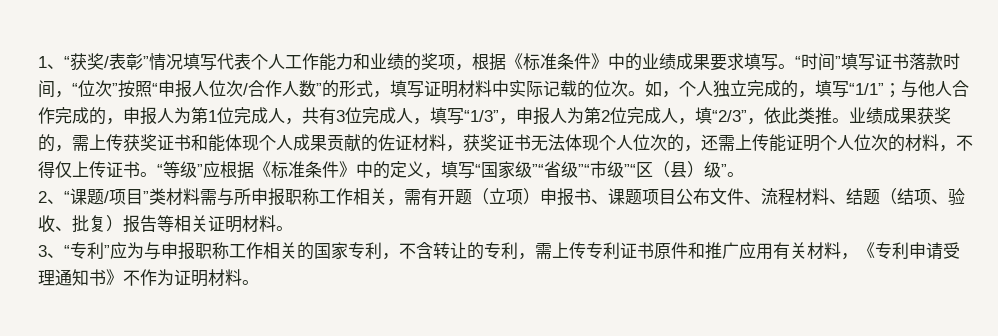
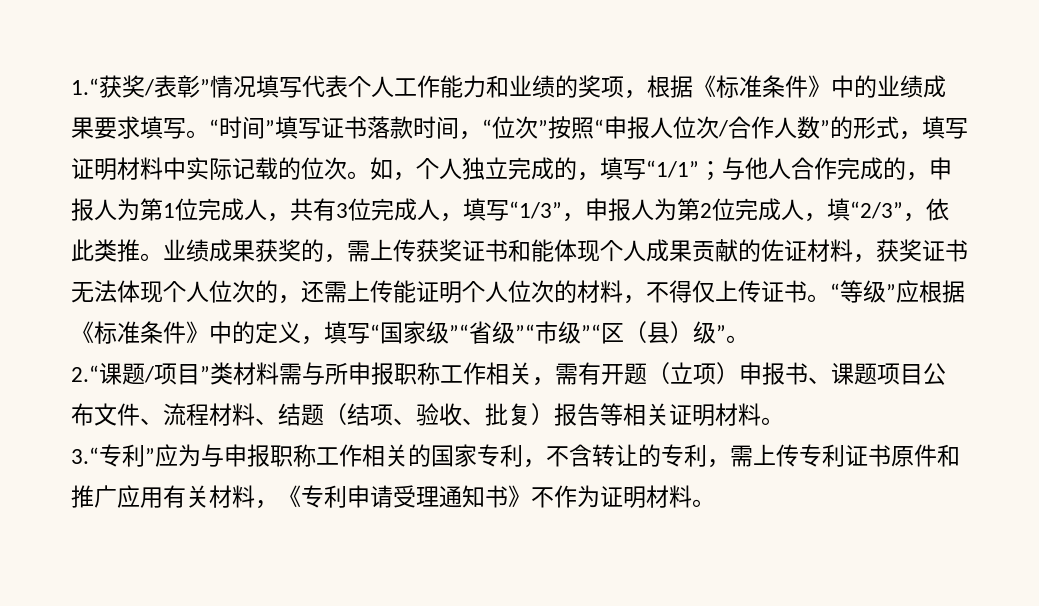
[38,56,70,69] 1、“ -> [71,78,99,95] 1.“
[38,191,70,204] 2、“ -> [71,365,99,382] 2.“
[38,245,70,258] 3、“ -> [71,447,99,464] 3.“

